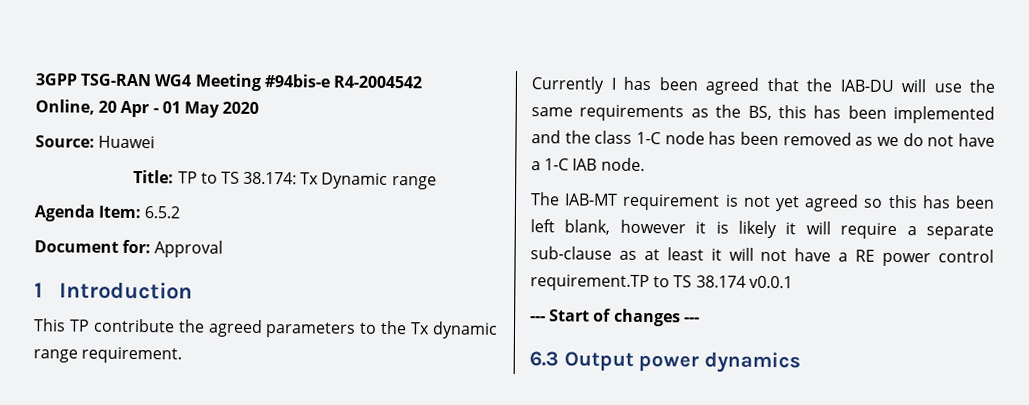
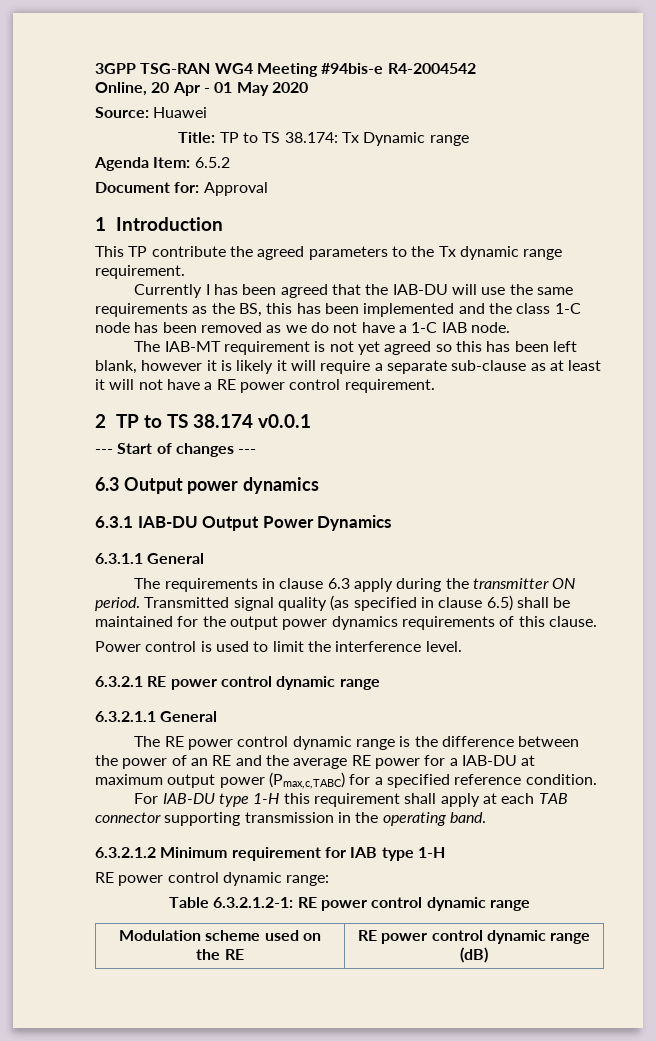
[530,274,650,292] requirement.TP -> [344,379,435,393] [95,414,139,428] requirement. // 2 TP
(801, 362) none -> [95,515,392,531] [95,553,205,564] [134,578,576,592] [95,595,571,611] [95,616,597,630] [95,641,462,652] [95,676,380,690] [95,711,218,722] [134,736,580,750] [95,755,536,769] [95,772,597,789] [134,793,568,807] [95,812,486,826] [95,847,445,861] [95,872,330,886] [169,897,530,911] [119,930,321,941] [196,949,244,960] [357,930,591,944] [460,947,488,963] // 6.3.1 IAB-DU Output Power Dynamics // 6.3.1.1 General // The requirements in clause 6.3 apply during the transmitter ON period. Transmitted signal quality (as specified in clause 6.5) shall be maintained for the output power dynamics requirements of this clause. // Power control is used to limit the interference level. // 6.3.2.1 RE power control dynamic range // 6.3.2.1.1 General // The RE power control dynamic range is the difference between the power of an RE and the average RE power for a IAB-DU at maximum output power (Pmax,c,TABC) for a specified reference condition. // For IAB-DU type 1-H this requirement shall apply at each TAB connector supporting transmission in the operating band. // 6.3.2.1.2 Minimum requirement for IAB type 1-H // RE power control dynamic range: // Table 6.3.2.1.2-1: RE power control dynamic range // Modulation scheme used on the RE | RE power control dynamic range (dB)

